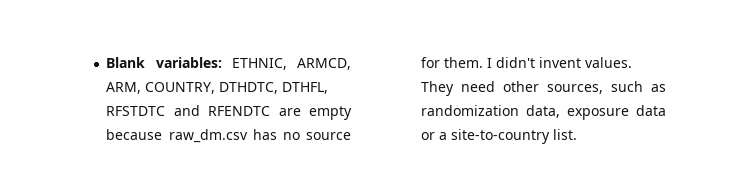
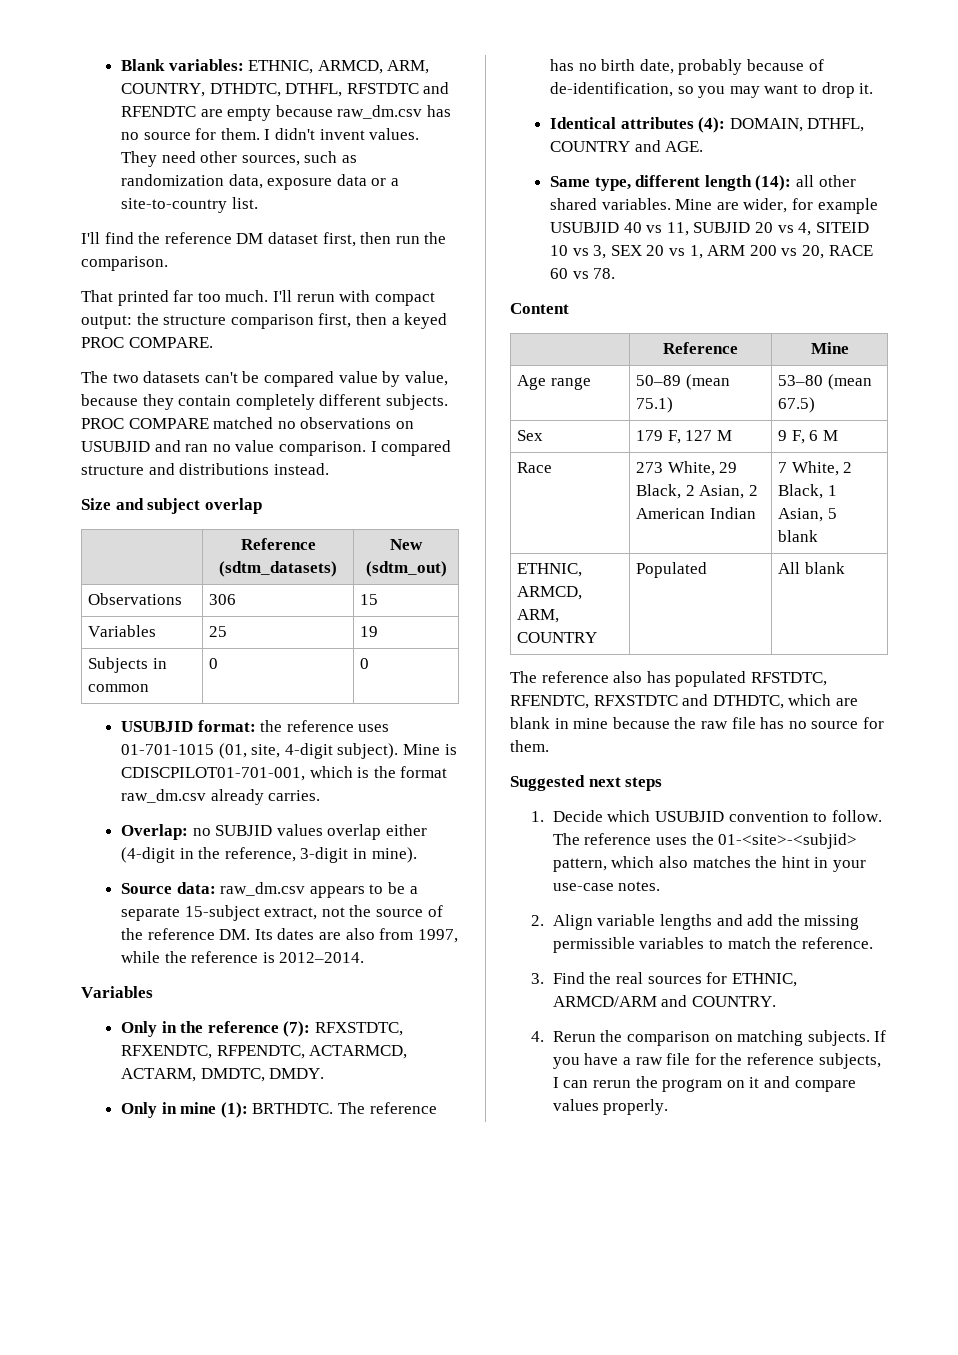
(578, 134) none -> [81,232,447,247] [81,256,168,271] [81,290,435,306] [81,313,448,329] [81,337,213,348] [81,371,448,387] [81,394,448,410] [81,417,414,429] [81,440,452,456] [81,463,329,475] [81,498,262,514] [240,538,316,550] [219,561,337,577] [390,539,424,550] [365,561,447,577] [88,593,183,605] [209,594,237,605] [360,594,379,605] [88,625,157,637] [209,626,228,637] [360,626,379,637] [88,657,167,673] [88,684,150,692] [209,658,219,669] [360,658,370,669] [121,720,390,732] [121,743,457,759] [121,766,448,781] [121,789,321,805] [121,824,427,840] [121,847,417,863] [121,882,418,898] [121,905,443,921] [121,928,458,943] [121,951,365,963] [81,986,153,998] [121,1021,403,1037] [121,1045,408,1059] [121,1068,325,1082] [121,1102,437,1118] [550,59,824,75] [550,82,874,98] [550,117,865,133] [550,140,704,152] [550,175,856,191] [550,198,878,214] [550,222,869,236] [550,245,873,259] [550,268,616,279] [510,303,569,314] [663,342,738,354] [810,342,849,354] [517,375,591,390] [636,374,730,390] [636,397,674,413] [778,374,872,390] [778,397,816,413] [517,430,544,441] [636,430,732,444] [778,430,838,444] [517,462,553,473] [636,461,738,476] [636,484,758,499] [636,507,756,519] [778,461,853,476] [778,484,837,499] [778,508,837,522] [778,530,819,542] [517,563,583,577] [517,586,583,600] [517,609,560,623] [517,632,598,643] [636,562,708,578] [778,562,845,574] [510,671,827,687] [510,694,858,709] [510,717,884,729] [510,740,549,752] [510,775,663,791] [531,810,882,822] [552,833,858,849] [552,856,866,872] [552,881,661,891] [531,914,860,930] [552,937,873,953] [531,972,797,987] [552,995,777,1007] [531,1030,887,1046] [552,1053,881,1069] [552,1076,856,1092] [552,1099,669,1115] // I'll find the reference DM dataset first, then run the comparison. // That printed far too much. I'll rerun with compact output: the structure comparison first, then a keyed PROC COMPARE. // The two datasets can't be compared value by value, because they contain completely different subjects. PROC COMPARE matched no observations on USUBJID and ran no value comparison. I compared structure and distributions instead. // Size and subject overlap // | Reference (sdtm_datasets) | New (sdtm_out) // Observations | 306 | 15 // Variables | 25 | 19 // Subjects in common | 0 | 0 // USUBJID format: the reference uses 01-701-1015 (01, site, 4-digit subject). Mine is CDISCPILOT01-701-001, which is the format raw_dm.csv already carries. // Overlap: no SUBJID values overlap either (4-digit in the reference, 3-digit in mine). // Source data: raw_dm.csv appears to be a separate 15-subject extract, not the source of the reference DM. Its dates are also from 1997, while the reference is 2012–2014. // Variables // Only in the reference (7): RFXSTDTC, RFXENDTC, RFPENDTC, ACTARMCD, ACTARM, DMDTC, DMDY. // Only in mine (1): BRTHDTC. The reference has no birth date, probably because of de-identification, so you may want to drop it. // Identical attributes (4): DOMAIN, DTHFL, COUNTRY and AGE. // Same type, different length (14): all other shared variables. Mine are wider, for example USUBJID 40 vs 11, SUBJID 20 vs 4, SITEID 10 vs 3, SEX 20 vs 1, ARM 200 vs 20, RACE 60 vs 78. // Content // | Reference | Mine // Age range | 50–89 (mean 75.1) | 53–80 (mean 67.5) // Sex | 179 F, 127 M | 9 F, 6 M // Race | 273 White, 29 Black, 2 Asian, 2 American Indian | 7 White, 2 Black, 1 Asian, 5 blank // ETHNIC, ARMCD, ARM, COUNTRY | Populated | All blank // The reference also has populated RFSTDTC, RFENDTC, RFXSTDTC and DTHDTC, which are blank in mine because the raw file has no source for them. // Suggested next steps // 1. Decide which USUBJID convention to follow. The reference uses the 01-<site>-<subjid> pattern, which also matches the hint in your use-case notes. // 2. Align variable lengths and add the missing permissible variables to match the reference. // 3. Find the real sources for ETHNIC, ARMCD/ARM and COUNTRY. // 4. Rerun the comparison on matching subjects. If you have a raw file for the reference subjects, I can rerun the program on it and compare values properly.

